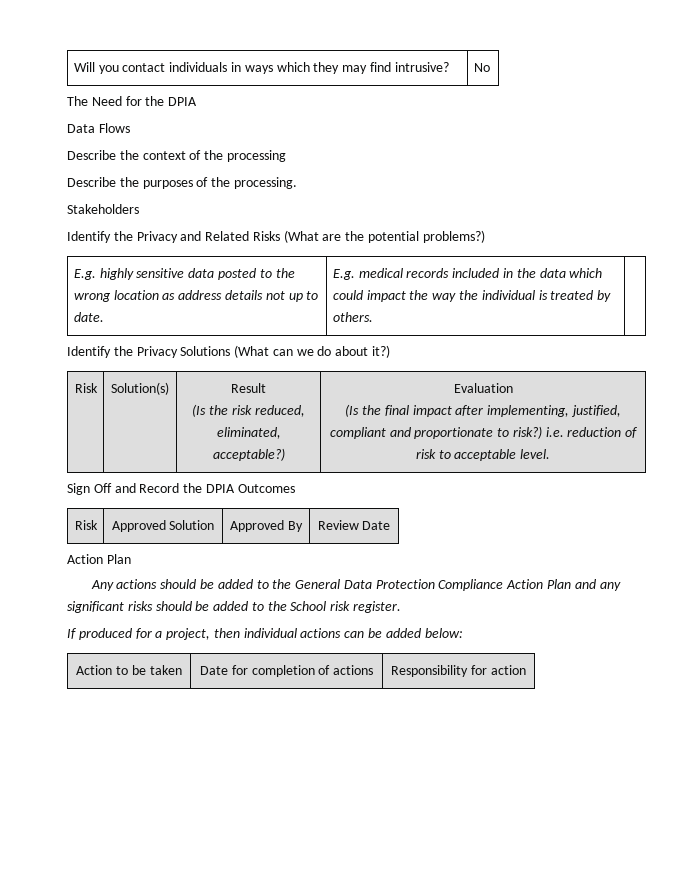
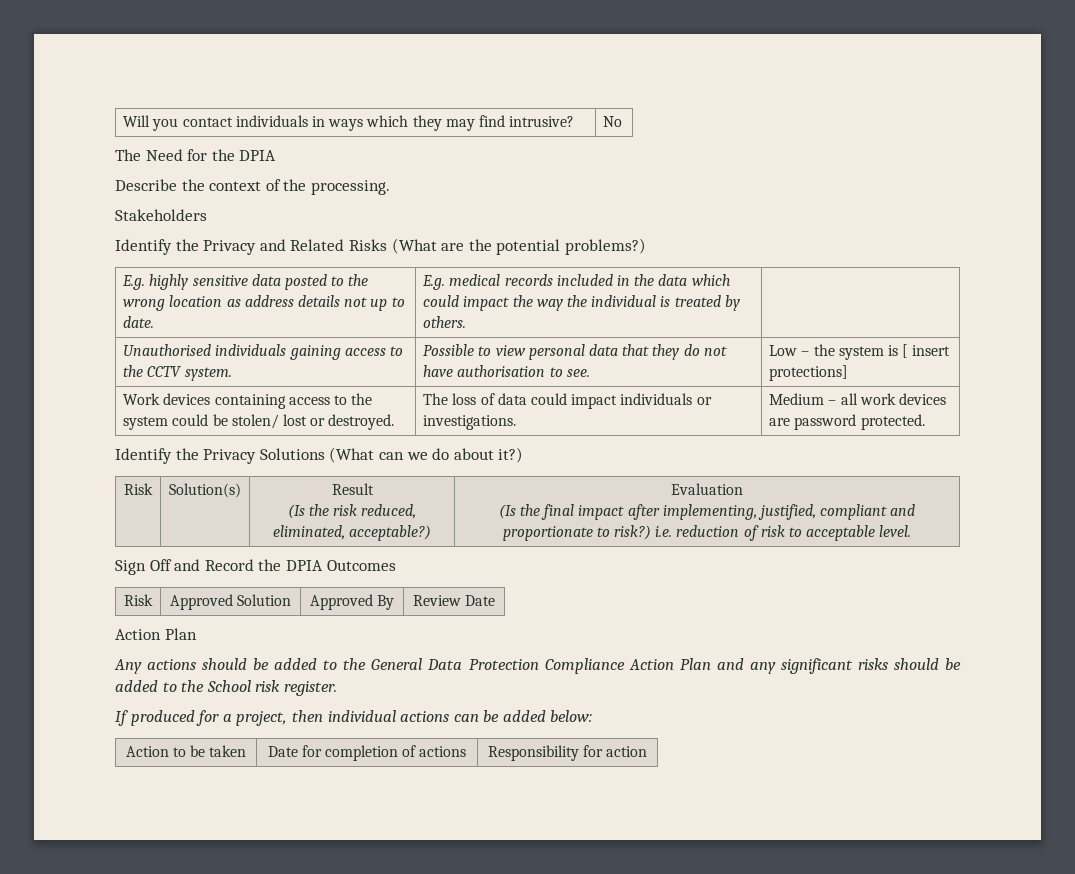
[67,123,130,133] // Data Flows -> (277, 155) none
[226,150,286,162] [67,177,231,189] processing // Describe the purposes of the -> (307, 185) none
(373, 317) none -> [123,344,403,360] [123,365,232,381] [423,344,727,360] [423,365,590,377] [769,344,951,360] [769,365,849,381] [123,393,373,409] [123,414,395,430] [423,393,712,409] [423,415,517,430] [769,393,946,405] [769,414,925,430] // Unauthorised individuals gaining access to the CCTV system. | Possible to view personal data that they do not have authorisation to see. | Low – the system is [ insert protections] // Work devices containing access to the system could be stolen/ lost or destroyed. | The loss of data could impact individuals or investigations. | Medium – all work devices are password protected.

